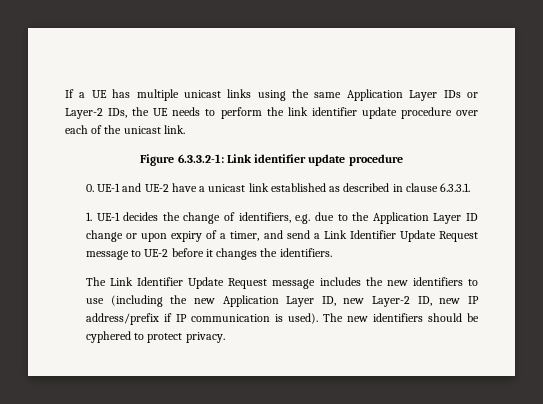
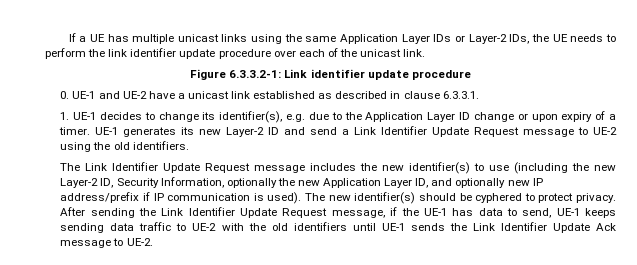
[162,212,291,224] the change of identifiers, -> [144,111,283,123] to change its identifier(s),
[230,231,260,241] timer, -> [59,127,280,137] timer. UE-1 generates its new Layer-2 ID
[171,248,278,260] before it changes the -> [60,142,130,152] using the old
[412,277,463,286] identifiers -> [409,162,471,174] identifier(s)
[222,295,432,307] Application Layer ID, new Layer-2 ID, -> [60,177,506,188] Layer-2 ID, Security Information, optionally the new Application Layer ID, and optionally
[372,313,423,322] identifiers -> [354,192,416,204] identifier(s)
(225, 337) none -> [60,207,616,218] [60,222,616,233] [60,238,153,248] After sending the Link Identifier Update Request message, if the UE-1 has data to send, UE-1 keeps sending data traffic to UE-2 with the old identifiers until UE-1 sends the Link Identifier Update Ack message to UE-2.

